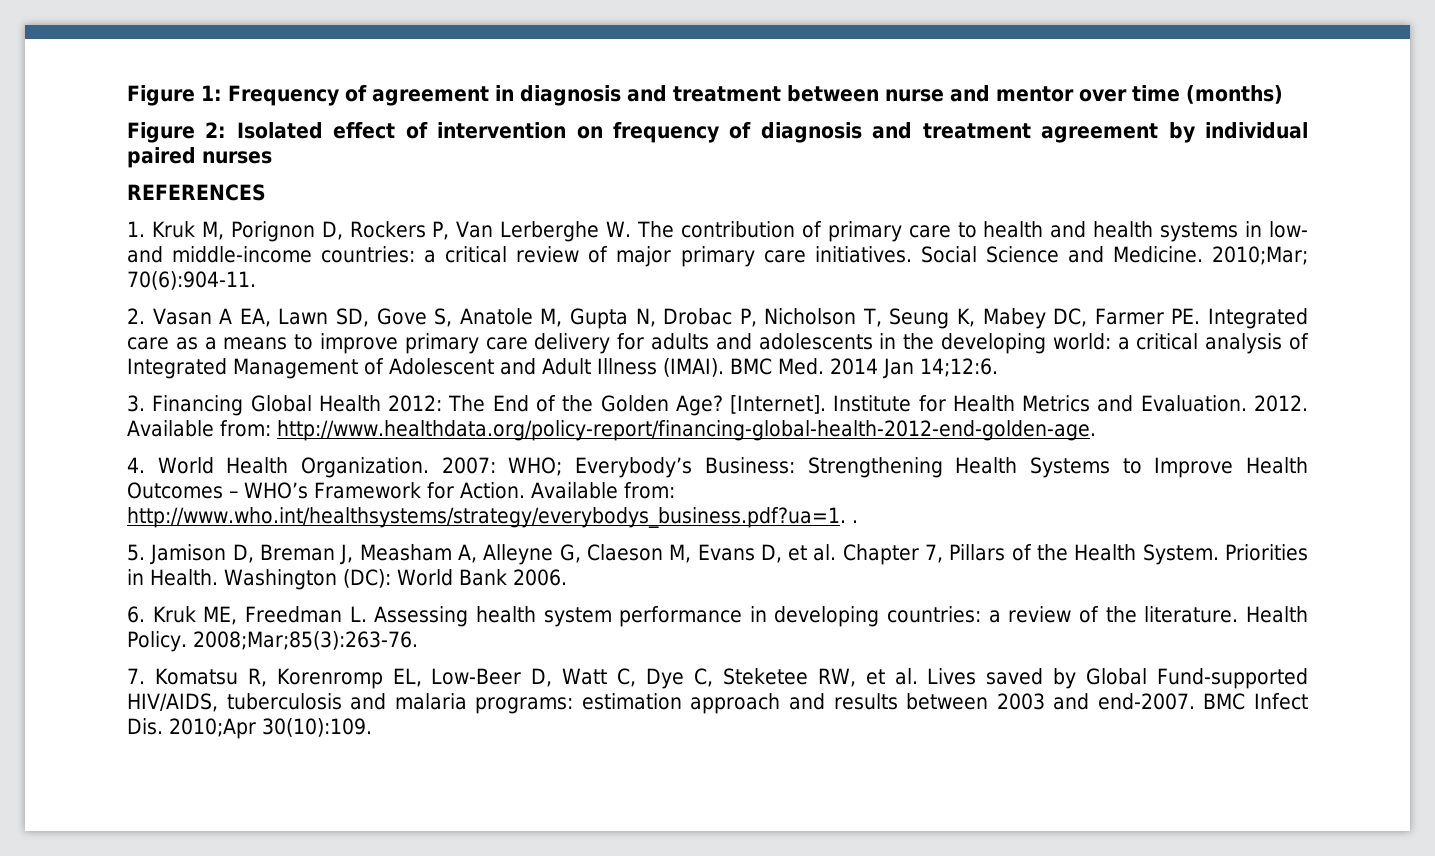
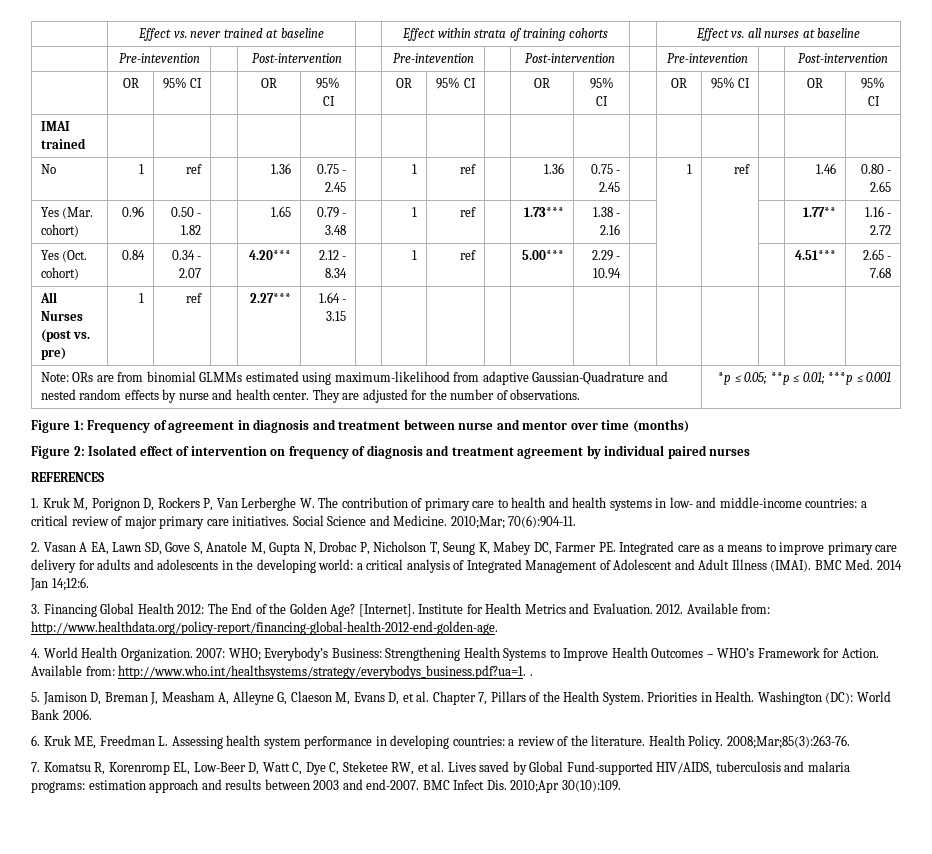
(127, 95) none -> [138,28,324,41] [402,28,608,41] [695,28,861,41] [118,53,200,63] [251,53,342,63] [392,53,474,63] [525,53,615,63] [667,53,748,63] [797,53,888,63] [122,78,139,88] [162,77,203,89] [261,78,277,88] [316,77,340,89] [322,96,335,106] [396,78,412,88] [436,77,476,89] [534,78,550,88] [589,77,614,89] [596,96,608,106] [671,78,687,88] [710,77,751,89] [807,78,823,88] [861,77,885,89] [867,96,880,106] [40,121,70,131] [40,138,86,149] [40,164,56,174] [139,164,145,174] [186,164,203,174] [271,163,292,174] [316,164,347,174] [325,182,347,192] [412,164,418,174] [460,164,477,174] [544,163,565,174] [590,164,621,174] [599,182,621,192] [687,164,693,174] [734,164,751,174] [816,163,837,174] [860,164,892,174] [870,181,892,192] [40,207,94,219] [40,224,79,237] [122,206,145,218] [170,207,202,217] [181,225,202,235] [271,206,292,217] [316,207,347,218] [325,225,347,235] [412,207,418,217] [460,207,477,217] [524,207,565,217] [592,207,621,217] [600,224,621,235] [803,207,837,217] [864,206,892,217] [870,225,892,235] [40,250,88,262] [40,267,79,280] [122,250,146,260] [171,250,202,260] [179,268,202,278] [249,250,292,260] [318,250,347,260] [325,268,348,278] [412,250,418,260] [460,250,477,260] [522,250,565,260] [591,250,621,261] [593,268,622,279] [795,250,837,260] [862,249,892,260] [870,267,892,278] [39,292,57,303] [40,311,83,321] [40,329,91,342] [40,347,66,360] [139,293,145,303] [186,293,203,303] [250,293,292,303] [318,292,347,303] [326,311,347,321] [40,371,668,385] [40,389,581,403] [718,372,892,385] | Effect vs. never trained at baseline | | Effect within strata of training cohorts | | Effect vs. all nurses at baseline // | Pre-intevention | | Post-intervention | | Pre-intevention | | Post-intervention | | Pre-intevention | | Post-intervention // | OR | 95% CI | | OR | 95% CI | | OR | 95% CI | | OR | 95% CI | | OR | 95% CI | | OR | 95% CI // IMAI trained | | | | | | | | | | | | | | | | | // No | 1 | ref | | 1.36 | 0.75 - 2.45 | | 1 | ref | | 1.36 | 0.75 - 2.45 | | 1 | ref | | 1.46 | 0.80 - 2.65 // Yes (Mar. cohort) | 0.96 | 0.50 - 1.82 | | 1.65 | 0.79 - 3.48 | | 1 | ref | | 1.73*** | 1.38 - 2.16 | | | | | 1.77** | 1.16 - 2.72 // Yes (Oct. cohort) | 0.84 | 0.34 - 2.07 | | 4.20*** | 2.12 - 8.34 | | 1 | ref | | 5.00*** | 2.29 - 10.94 | | | | | 4.51*** | 2.65 - 7.68 // All Nurses (post vs. pre) | 1 | ref | | 2.27*** | 1.64 - 3.15 | | | | | | | | | | | | // Note: ORs are from binomial GLMMs estimated using maximum-likelihood from adaptive Gaussian-Quadrature and nested random effects by nurse and health center. They are adjusted for the number of observations. | *p ≤ 0.05; **p ≤ 0.01; ***p ≤ 0.001 //

